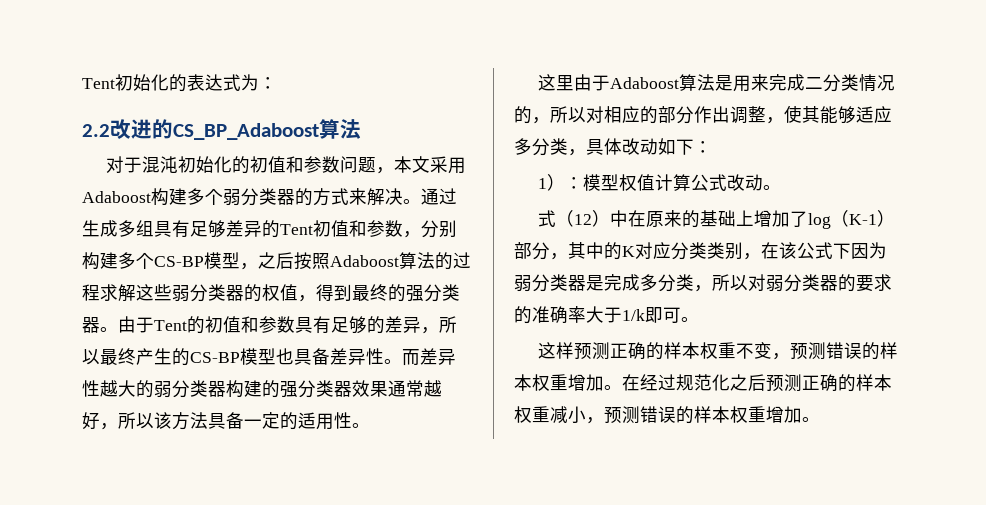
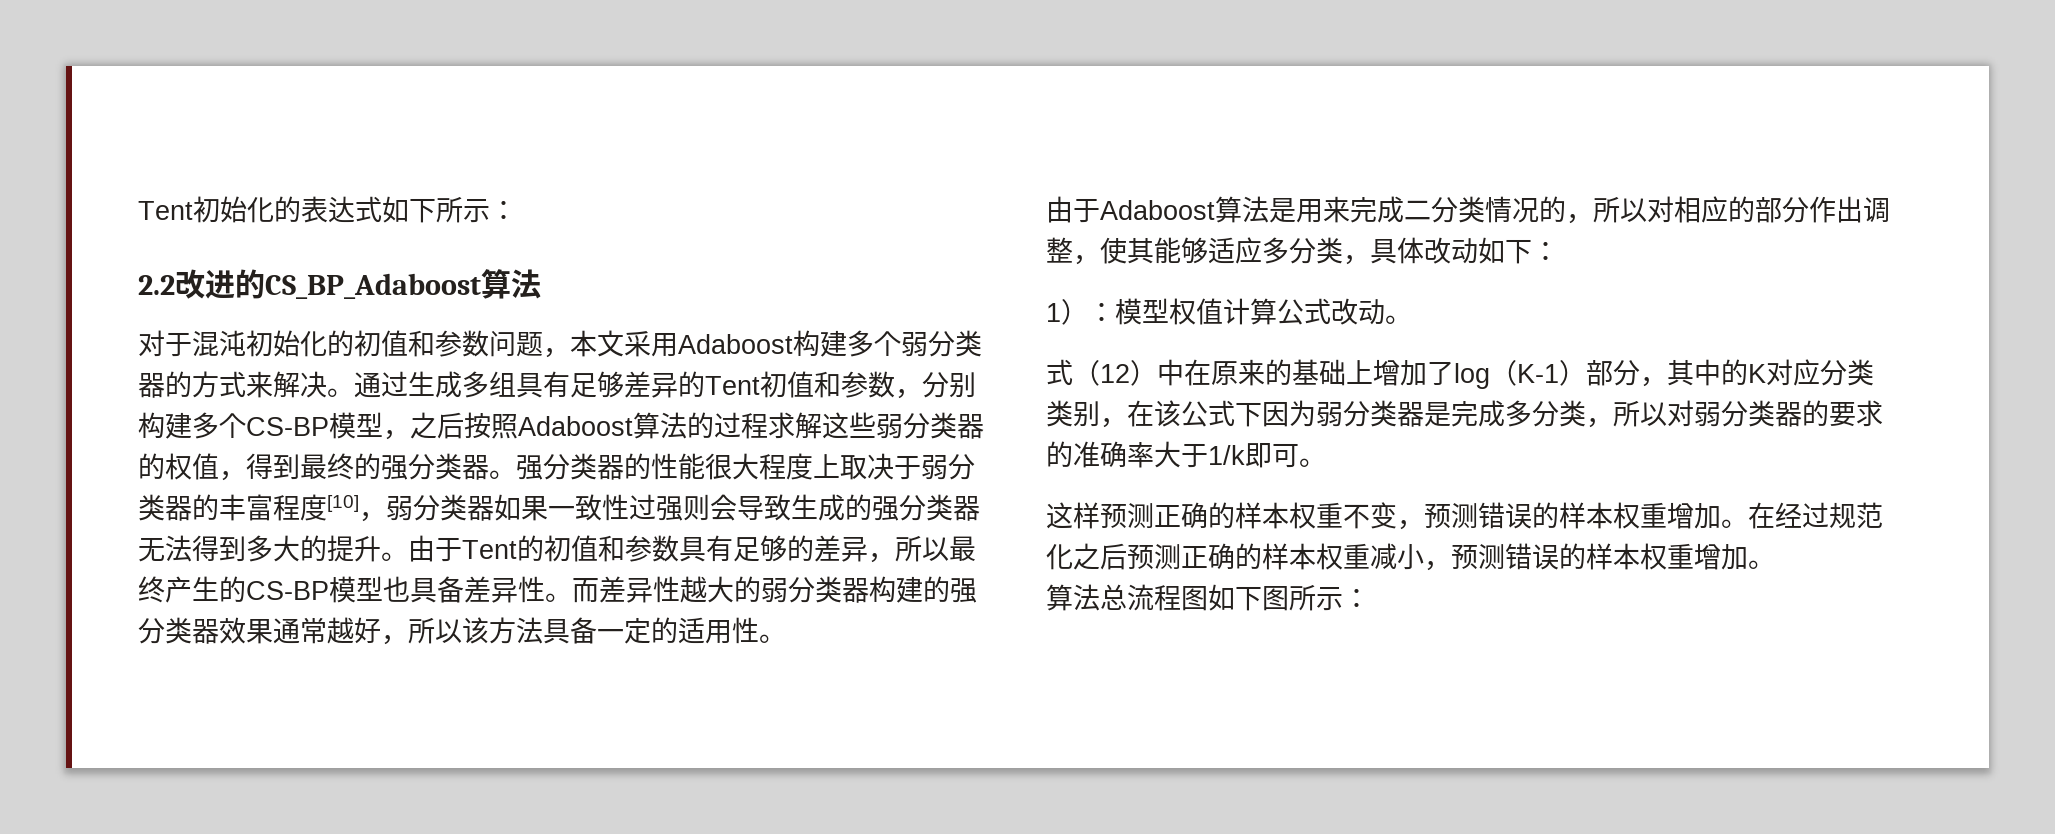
[241,74,259,91] 为 -> [382,196,490,223] 如下所示
(118, 329) none -> [516,453,975,480] [138,494,359,521] [359,494,980,522] [138,535,408,562] 强分类器的性能很大程度上取决于弱分类器的丰富程度[10]，弱分类器如果一致性过强则会导致生成的强分类器无法得到多大的提升。
[538,74,575,91] 这里 -> (786, 638) none
(820, 419) none -> [1046,584,1370,611] // 算法总流程图如下图所示：

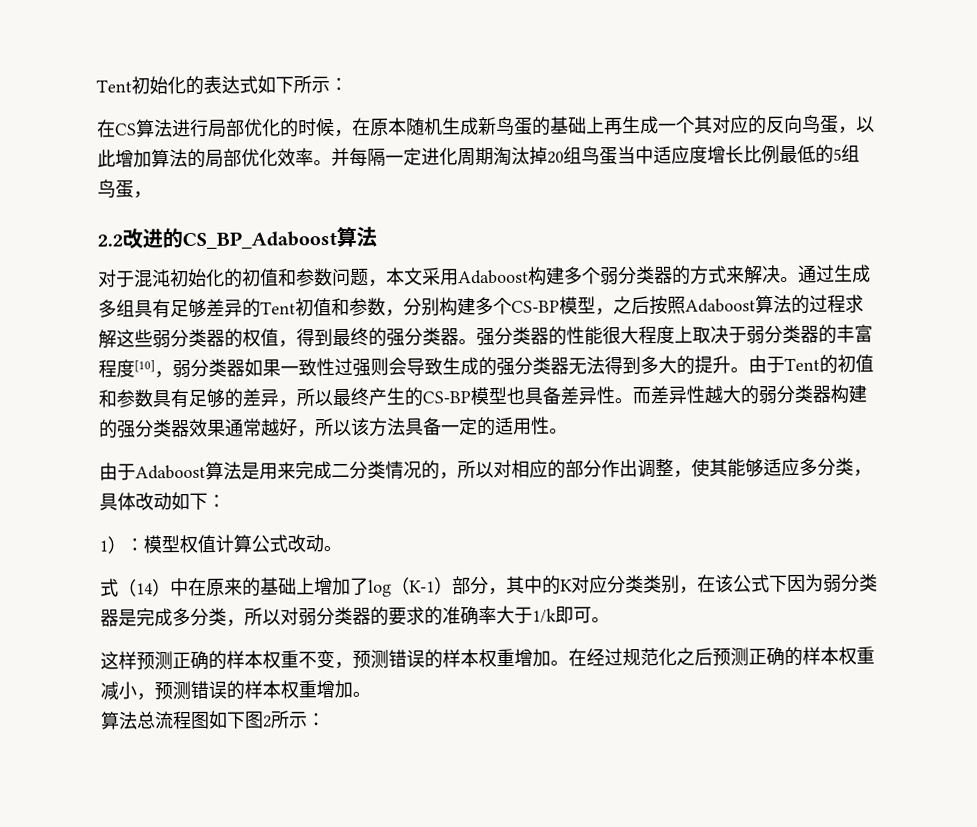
(517, 210) none -> [97,114,875,138] [97,144,860,168] [97,179,152,199] // 在CS算法进行局部优化的时候，在原本随机生成新鸟蛋的基础上再生成一个其对应的反向鸟蛋，以此增加算法的局部优化效率。并每隔一定进化周期淘汰掉20组鸟蛋当中适应度增长比例最低的5组鸟蛋，
[1100,364,1130,383] 12 -> [136,583,153,595] 14
(1289, 598) none -> [262,715,272,728] 2

